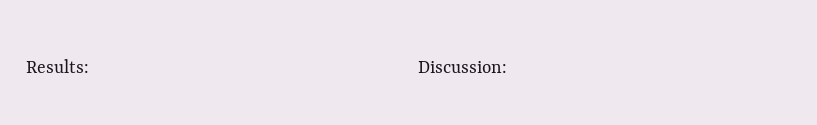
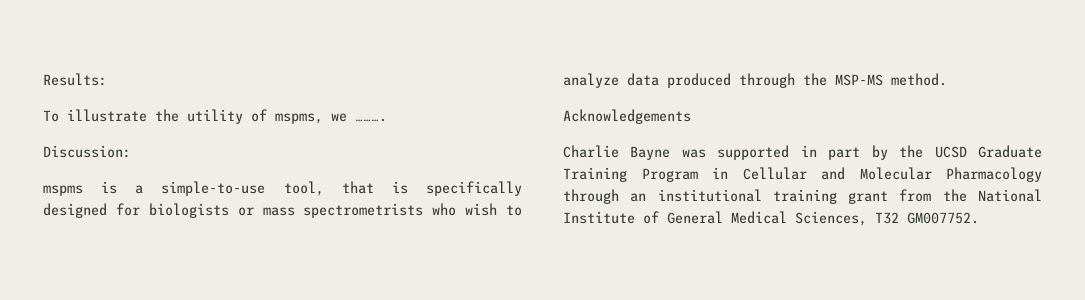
[418,61,507,73] Discussion: -> [43,109,387,124] [43,145,131,158] [43,181,522,196] [43,203,522,218] [563,73,947,88] [563,109,691,124] [563,145,1042,160] [563,167,1042,182] [563,189,1042,204] [563,211,979,226] To illustrate the utility of mspms, we ………. // Discussion: // mspms is a simple-to-use tool, that is specifically designed for biologists or mass spectrometrists who wish to analyze data produced through the MSP-MS method. // Acknowledgements // Charlie Bayne was supported in part by the UCSD Graduate Training Program in Cellular and Molecular Pharmacology through an institutional training grant from the National Institute of General Medical Sciences, T32 GM007752.

